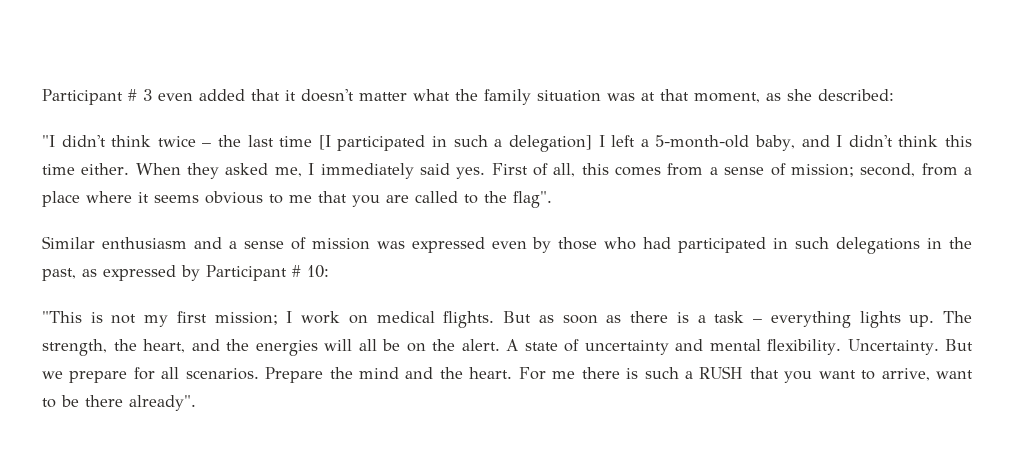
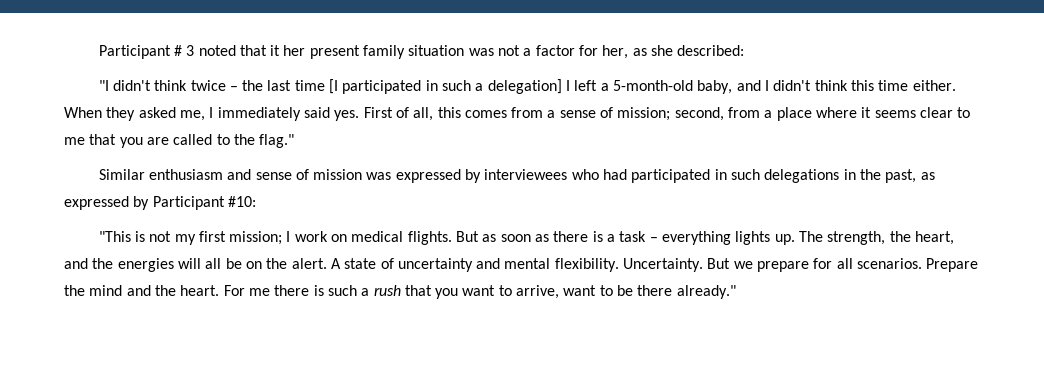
[158,89,760,105] even added that it doesn't matter what the family situation was at that moment, -> [198,45,629,59] noted that it her present family situation was not a factor for her,
[205,191,263,204] obvious -> [920,107,954,118] clear
[513,191,552,208] flag". -> [259,134,295,148] flag."
[228,241,237,249] a -> (252, 174) none
[491,237,598,253] even by those -> [465,169,568,183] by interviewees
[292,265,329,278] # 10: -> [227,196,256,207] #10:
[699,366,744,379] RUSH -> [373,285,401,296] rush
[129,395,196,411] already". -> [676,285,736,299] already."

